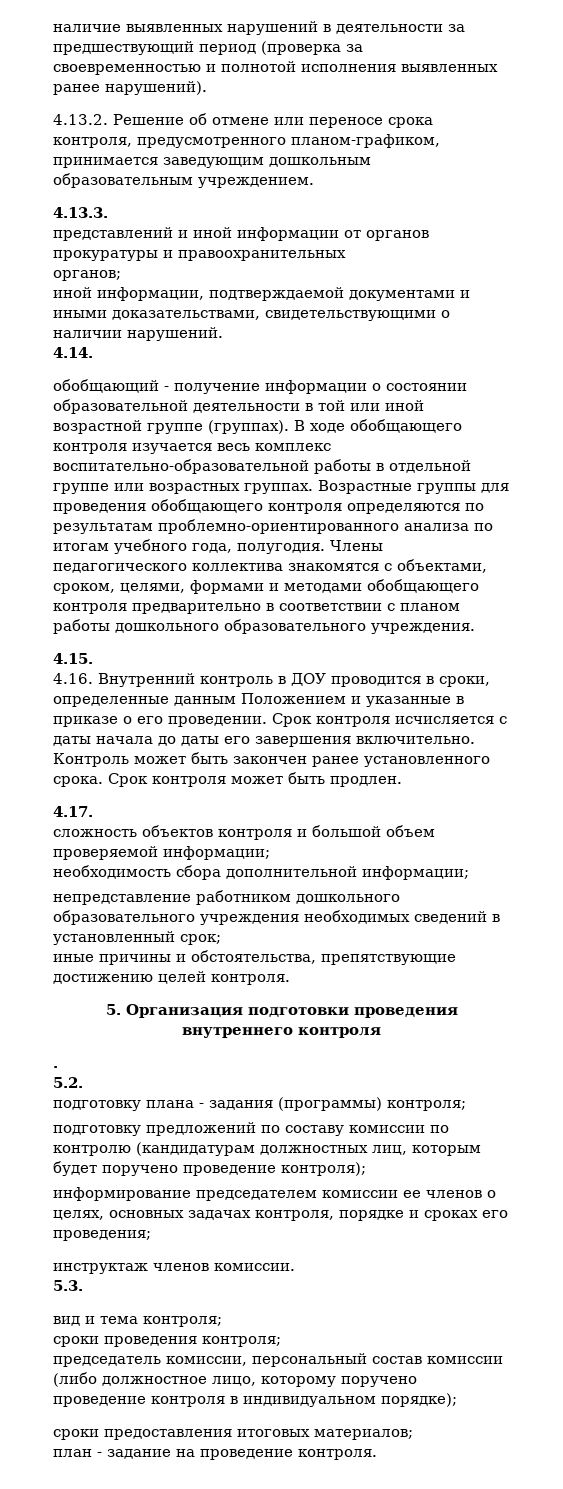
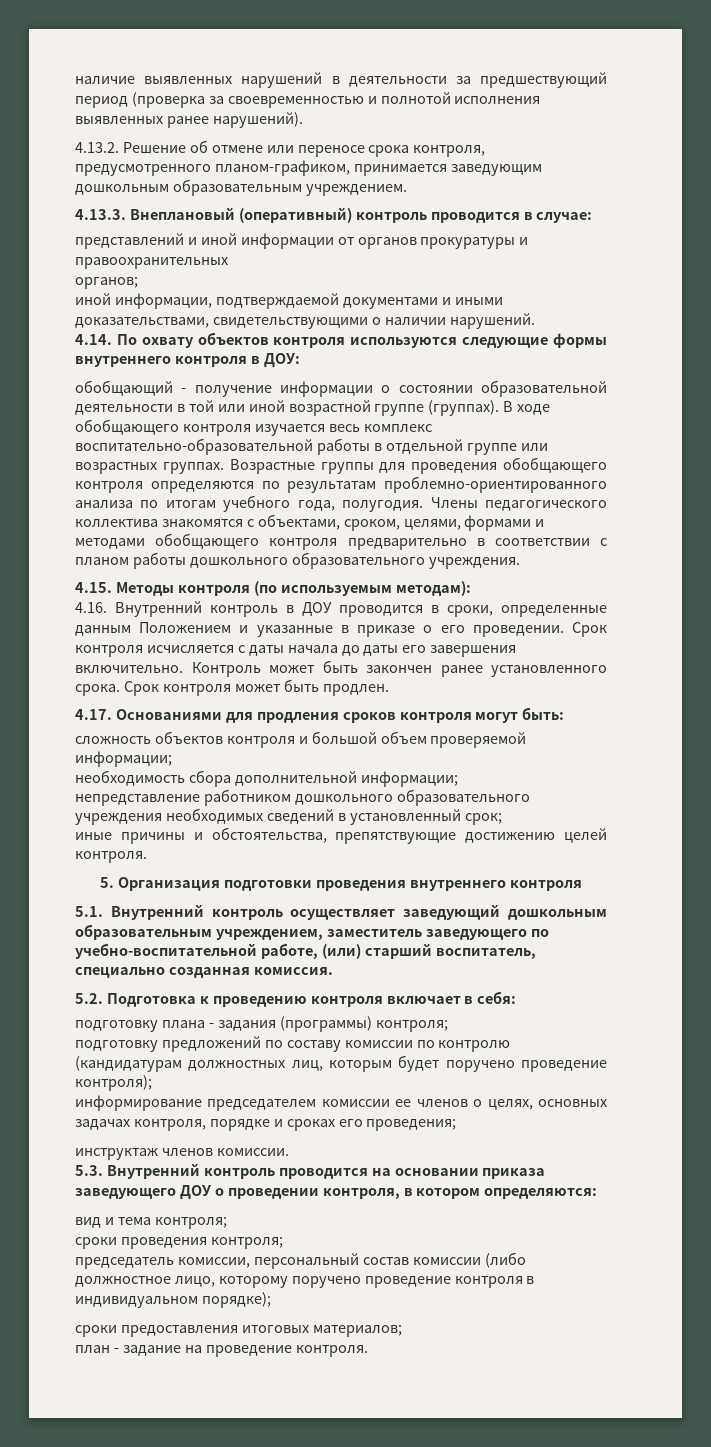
(108, 212) none -> [129,208,593,223] Внеплановый (оперативный) контроль проводится в случае:
(93, 352) none -> [116,332,608,348] [75,353,300,368] По охвату объектов контроля используются следующие формы внутреннего контроля в ДОУ:
(93, 658) none -> [115,581,471,596] Методы контроля (по используемым методам):
(93, 811) none -> [115,707,565,723] Основаниями для продления сроков контроля могут быть:
[53,1066,58,1068] [53,1077,83,1088] . // 5.2. -> [75,905,607,920] [75,924,549,940] [75,943,536,959] [75,967,333,978] [75,991,517,1007] 5.1. Внутренний контроль осуществляет заведующий дошкольным образовательным учреждением, заместитель заведующего по учебно-воспитательной работе, (или) старший воспитатель, специально созданная комиссия. // 5.2. Подготовка к проведению контроля включает в себя:
(83, 1285) none -> [106,1164,546,1179] [75,1185,598,1200] Внутренний контроль проводится на основании приказа заведующего ДОУ о проведении контроля, в котором определяются:

